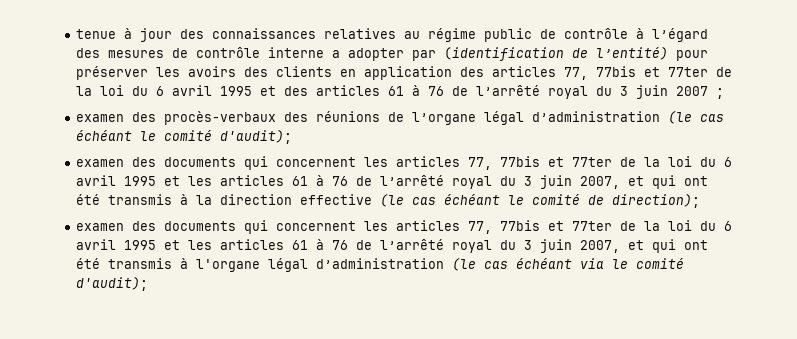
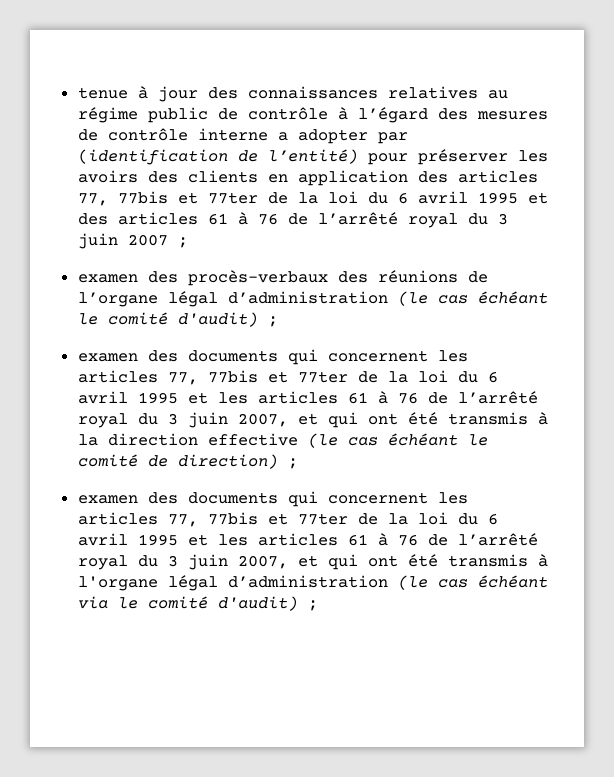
[220,130,293,144] d'audit); -> [177,312,278,327] d'audit) ;
[612,194,701,208] direction); -> [177,454,298,469] direction) ;
[76,277,149,291] d'audit); -> [217,596,318,611] d'audit) ;

